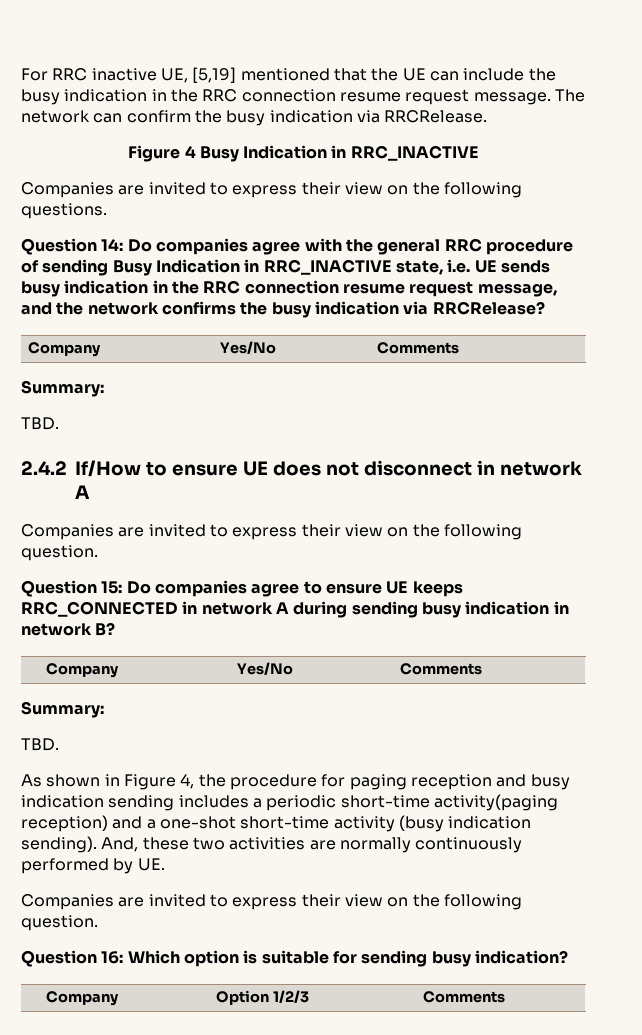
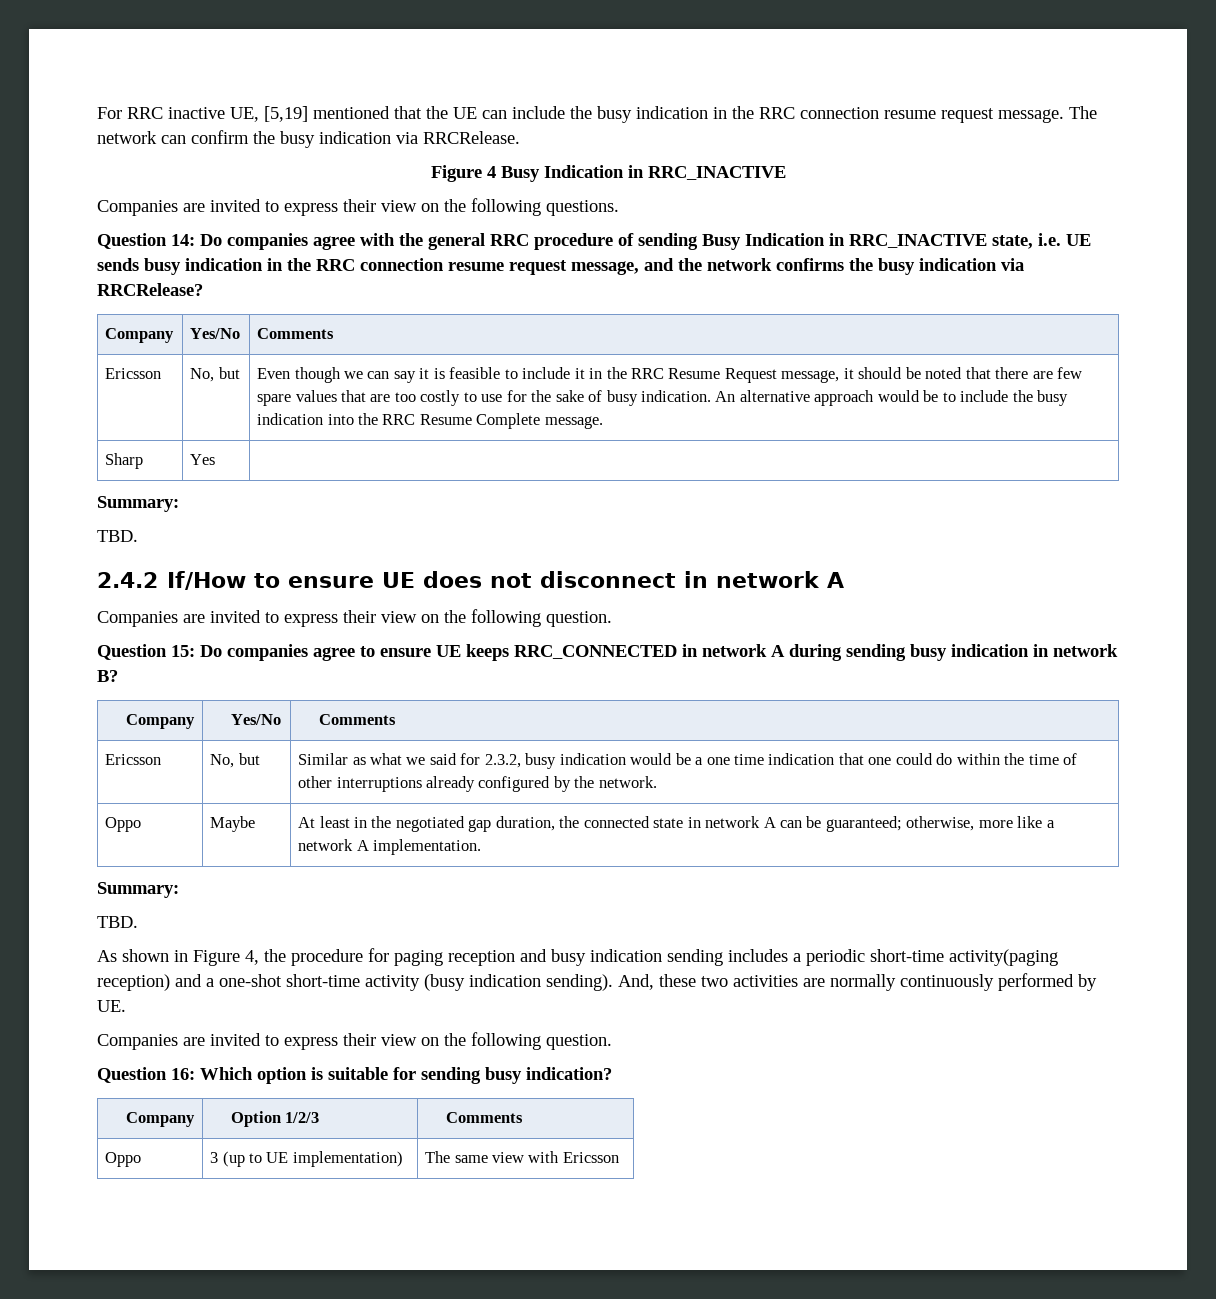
(459, 348) none -> [105,368,162,379] [190,367,240,382] [257,367,1082,383] [257,390,1069,406] [257,413,603,429] [105,453,144,469] [190,454,216,465] // Ericsson | No, but | Even though we can say it is feasible to include it in the RRC Resume Request message, it should be noted that there are few spare values that are too costly to use for the sake of busy indication. An alternative approach would be to include the busy indication into the RRC Resume Complete message. // Sharp | Yes |
(482, 669) none -> [105,754,162,765] [210,753,260,768] [298,753,1078,769] [298,776,657,792] [105,817,142,832] [210,816,256,832] [298,816,1055,832] [298,839,481,855] // Ericsson | No, but | Similar as what we said for 2.3.2, busy indication would be a one time indication that one could do within the time of other interruptions already configured by the network. // Oppo | Maybe | At least in the negotiated gap duration, the connected state in network A can be guaranteed; otherwise, more like a network A implementation.
(505, 997) none -> [105,1152,142,1167] [210,1151,403,1167] [425,1151,619,1163] // Oppo | 3 (up to UE implementation) | The same view with Ericsson

